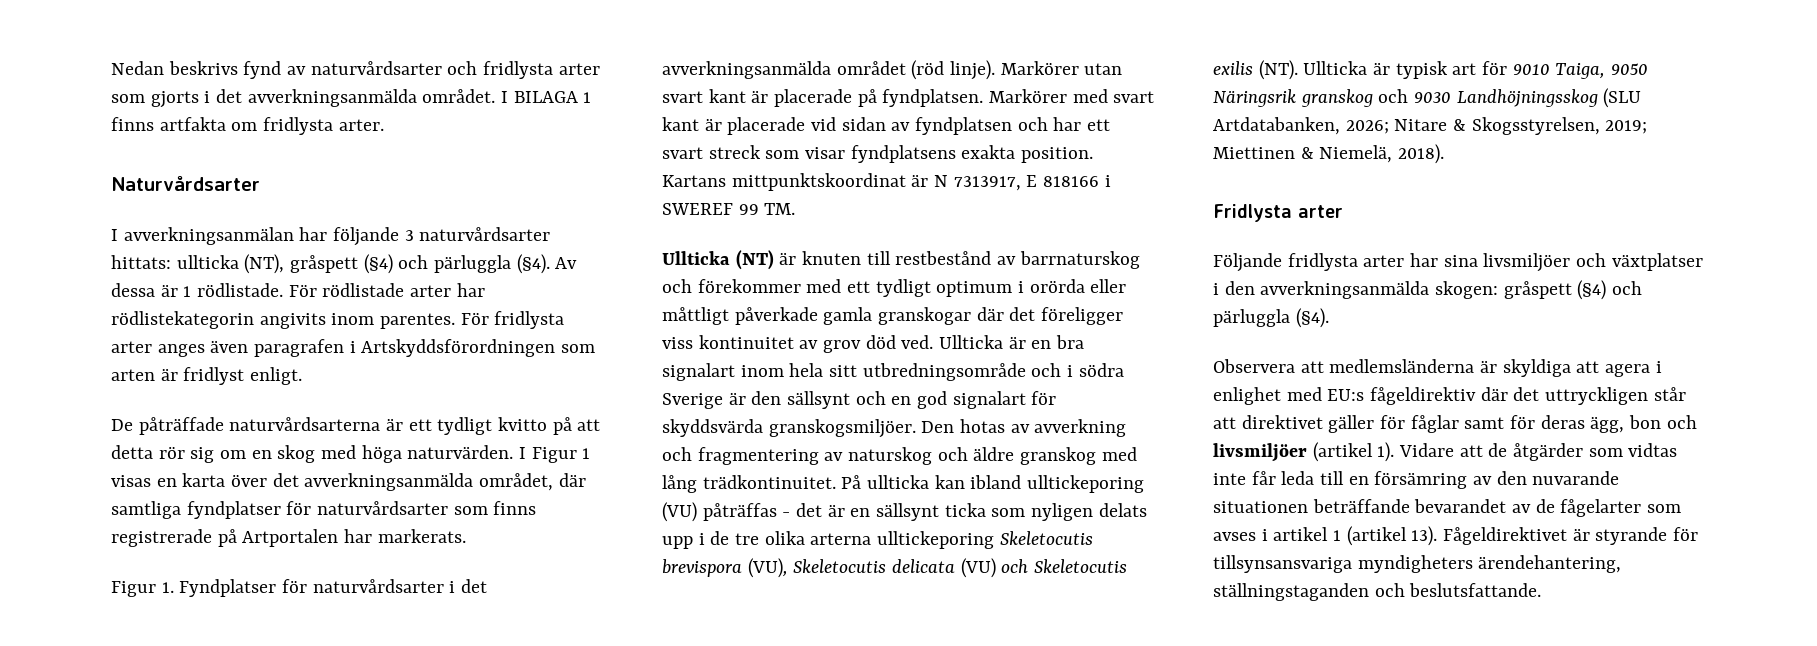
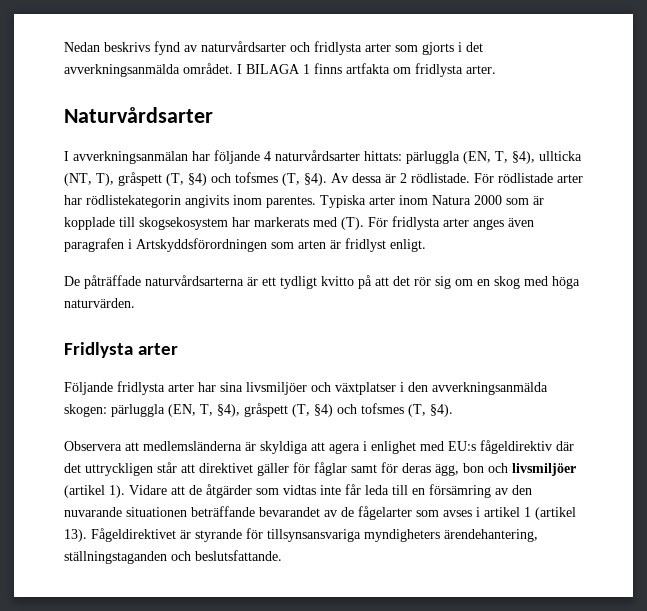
[404,230,414,241] 3 -> [264,151,271,161] 4
[176,254,550,274] ullticka (NT), gråspett (§4) och pärluggla (§4). -> [406,151,582,164] [64,172,327,186] pärluggla (EN, T, §4), ullticka (NT, T), gråspett (T, §4) och tofsmes (T, §4).
[183,286,192,297] 1 -> [400,173,407,183] 2
(456, 321) none -> [320,195,544,208] [64,217,364,230] Typiska arter inom Natura 2000 som är kopplade till skogsekosystem har markerats med (T).
[111,445,153,459] detta -> [393,276,410,286] det
[519,447,591,463] [111,473,586,491] [111,501,537,519] [111,529,466,547] [111,579,488,597] [662,60,1123,80] [662,89,1155,107] [662,117,1111,135] [662,145,1094,163] [662,173,1111,191] [662,203,796,215] [662,250,1140,270] [662,279,1127,297] [662,307,1124,325] [662,335,1085,353] [662,363,1124,381] [662,391,1057,409] [662,419,1127,438] [662,447,1137,465] [662,475,1145,493] [662,502,1147,522] [662,531,1093,549] [662,558,1128,578] [1213,60,1649,80] [1213,88,1642,108] [1213,117,1648,135] [1213,144,1445,164] I Figur 1 visas en karta över det avverkningsanmälda området, där samtliga fyndplatser för naturvårdsarter som finns registrerade på Artportalen har markerats. // Figur 1. Fyndplatser för naturvårdsarter i det avverkningsanmälda området (röd linje). Markörer utan svart kant är placerade på fyndplatsen. Markörer med svart kant är placerade vid sidan av fyndplatsen och har ett svart streck som visar fyndplatsens exakta position. Kartans mittpunktskoordinat är N 7313917, E 818166 i SWEREF 99 TM. // Ullticka (NT) är knuten till restbestånd av barrnaturskog och förekommer med ett tydligt optimum i orörda eller måttligt påverkade gamla granskogar där det föreligger viss kontinuitet av grov död ved. Ullticka är en bra signalart inom hela sitt utbredningsområde och i södra Sverige är den sällsynt och en god signalart för skyddsvärda granskogsmiljöer. Den hotas av avverkning och fragmentering av naturskog och äldre granskog med lång trädkontinuitet. På ullticka kan ibland ulltickeporing (VU) påträffas - det är en sällsynt ticka som nyligen delats upp i de tre olika arterna ulltickeporing Skeletocutis brevispora (VU), Skeletocutis delicata (VU) och Skeletocutis exilis (NT). Ullticka är typisk art för 9010 Taiga, 9050 Näringsrik granskog och 9030 Landhöjningsskog (SLU Artdatabanken, 2026; Nitare & Skogsstyrelsen, 2019; Miettinen & Niemelä, 2018). -> (135, 303) none
[1503,280,1643,300] [1213,308,1329,328] gråspett (§4) och pärluggla (§4). -> [111,403,453,417] pärluggla (EN, T, §4), gråspett (T, §4) och tofsmes (T, §4).

